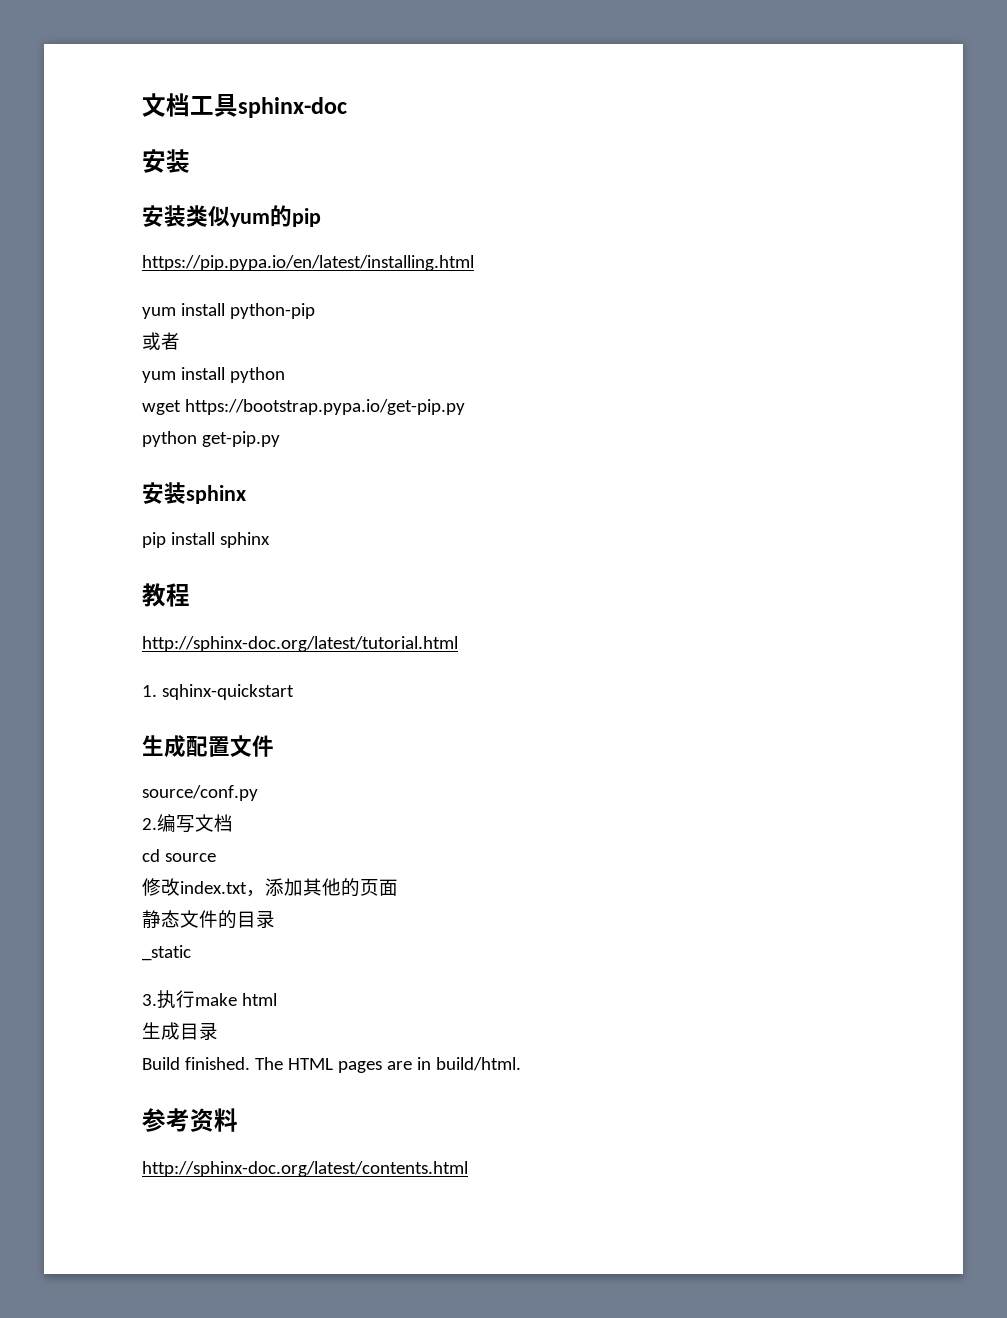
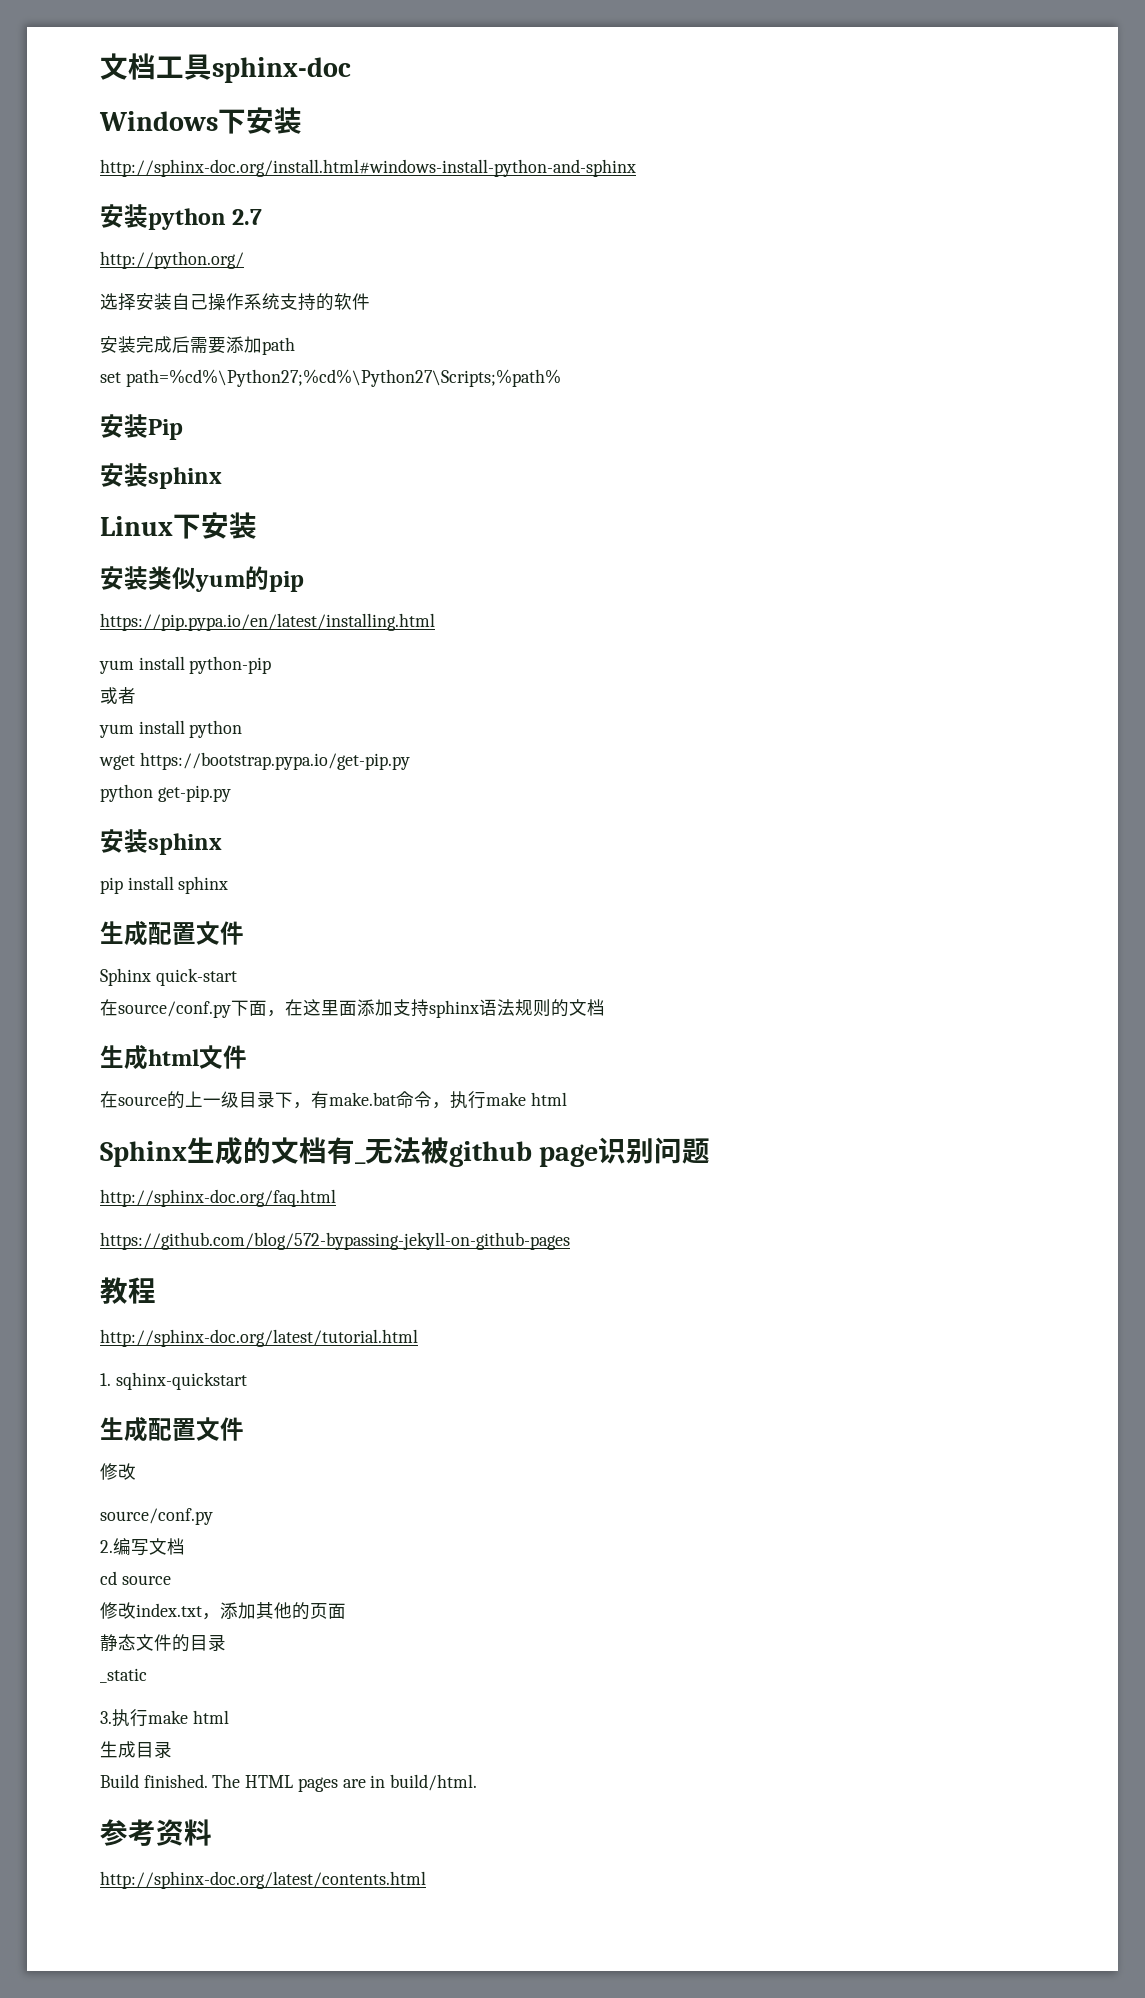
(347, 107) none -> [99,107,302,134] [100,159,636,177] [100,204,263,230] [100,251,244,269] [100,293,370,311] [100,336,295,355] [100,369,561,387] [100,414,183,440] [100,463,222,489] [100,514,201,539] Windows下安装 // http://sphinx-doc.org/install.html#windows-install-python-and-sphinx // 安装python 2.7 // http://python.org/ // 选择安装自己操作系统支持的软件 // 安装完成后需要添加path // set path=%cd%\Python27;%cd%\Python27\Scripts;%path% // 安装Pip // 安装sphinx // Linux下
(270, 540) none -> [100,921,244,946] [100,968,237,986] [100,999,605,1018] [100,1045,247,1070] [100,1091,567,1109] [100,1137,711,1167] [100,1189,336,1207] [100,1232,570,1250] // 生成配置文件 // Sphinx quick-start // 在source/conf.py下面，在这里面添加支持sphinx语法规则的文档 // 生成html文件 // 在source的上一级目录下，有make.bat命令，执行make html // Sphinx生成的文档有_无法被github page识别问题 // http://sphinx-doc.org/faq.html // https://github.com/blog/572-bypassing-jekyll-on-github-pages
(274, 746) none -> [100,1463,136,1480] // 修改

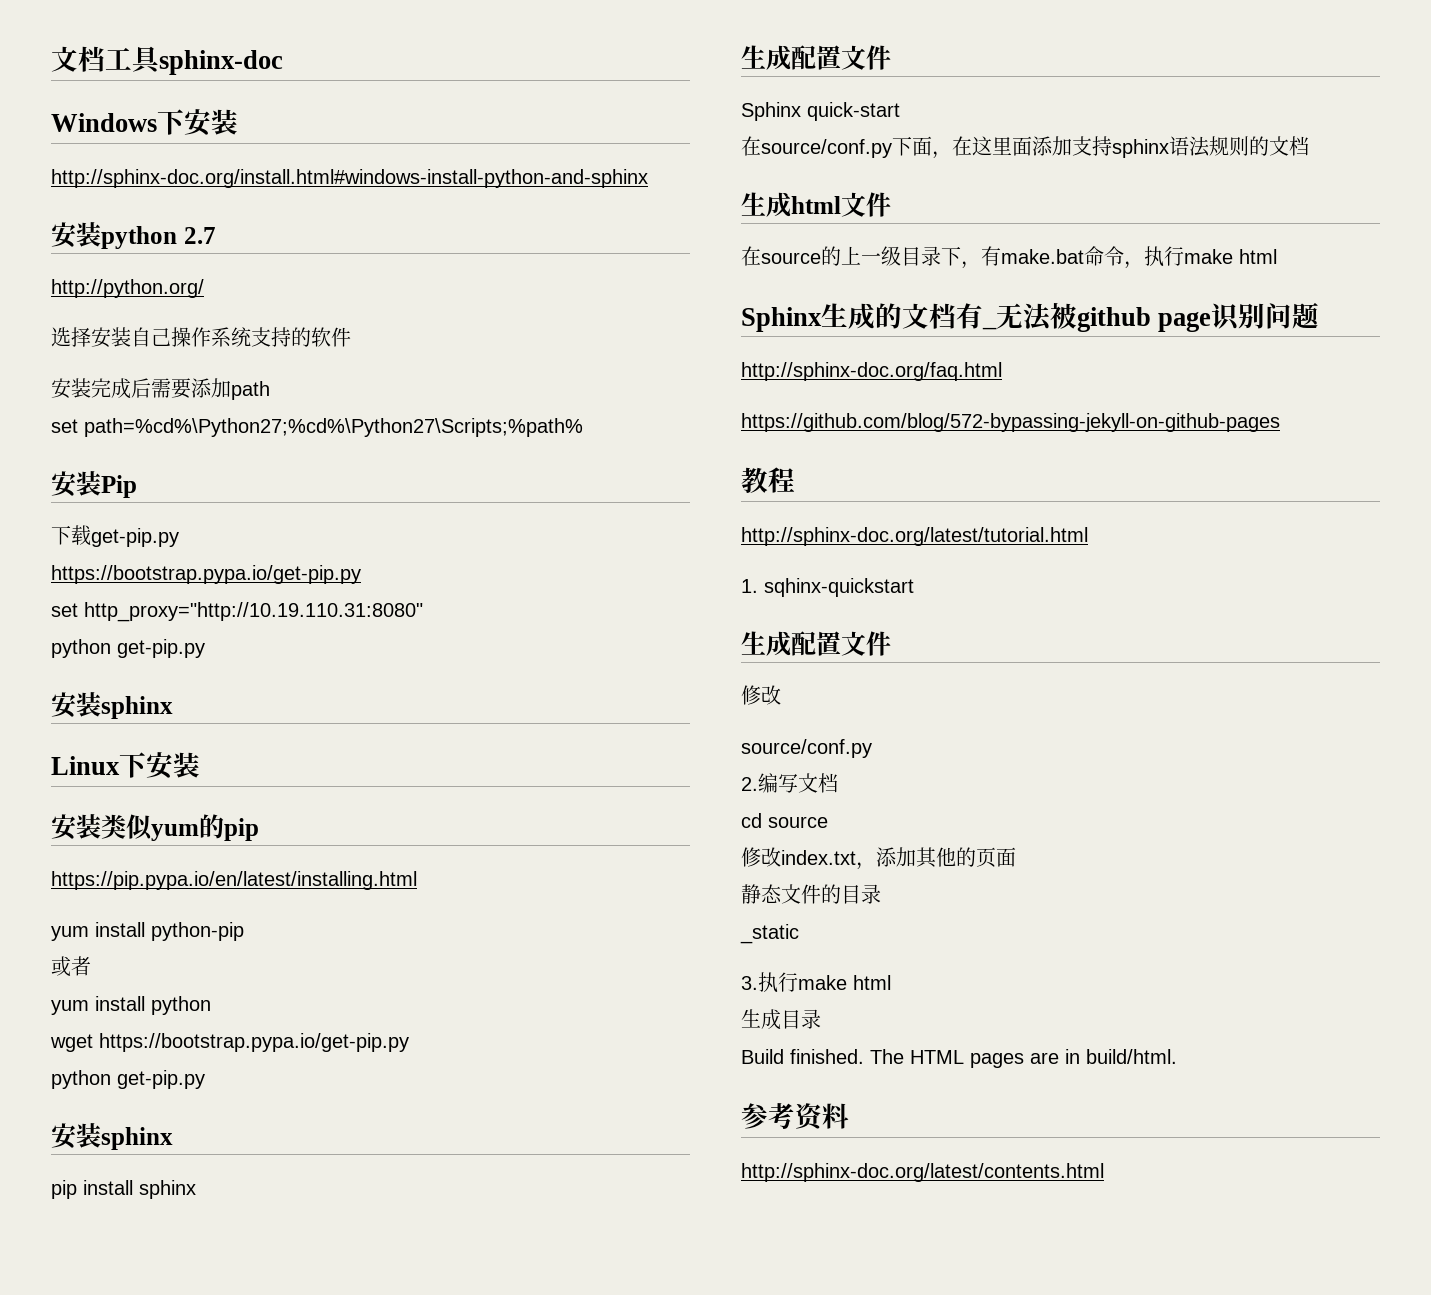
(183, 429) none -> [51,525,179,547] [51,565,361,584] [51,602,423,622] [51,639,205,658] // 下载get-pip.py // https://bootstrap.pypa.io/get-pip.py // set http_proxy="http://10.19.110.31:8080" // python get-pip.py

